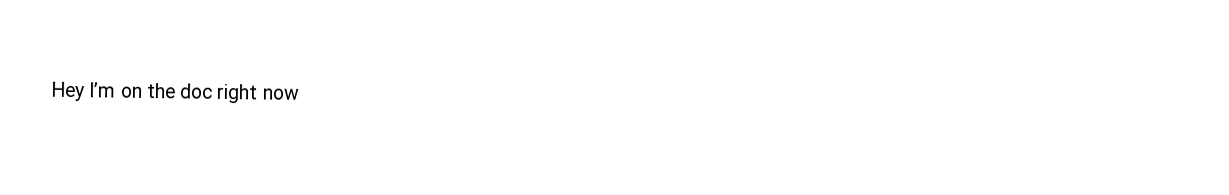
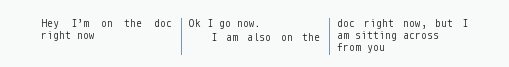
(300, 94) none -> [189,19,261,29] [210,33,320,41] [337,19,468,29] [337,31,439,41] [337,43,385,53] // Ok I go now. // I am also on the doc right now, but I am sitting across from you

